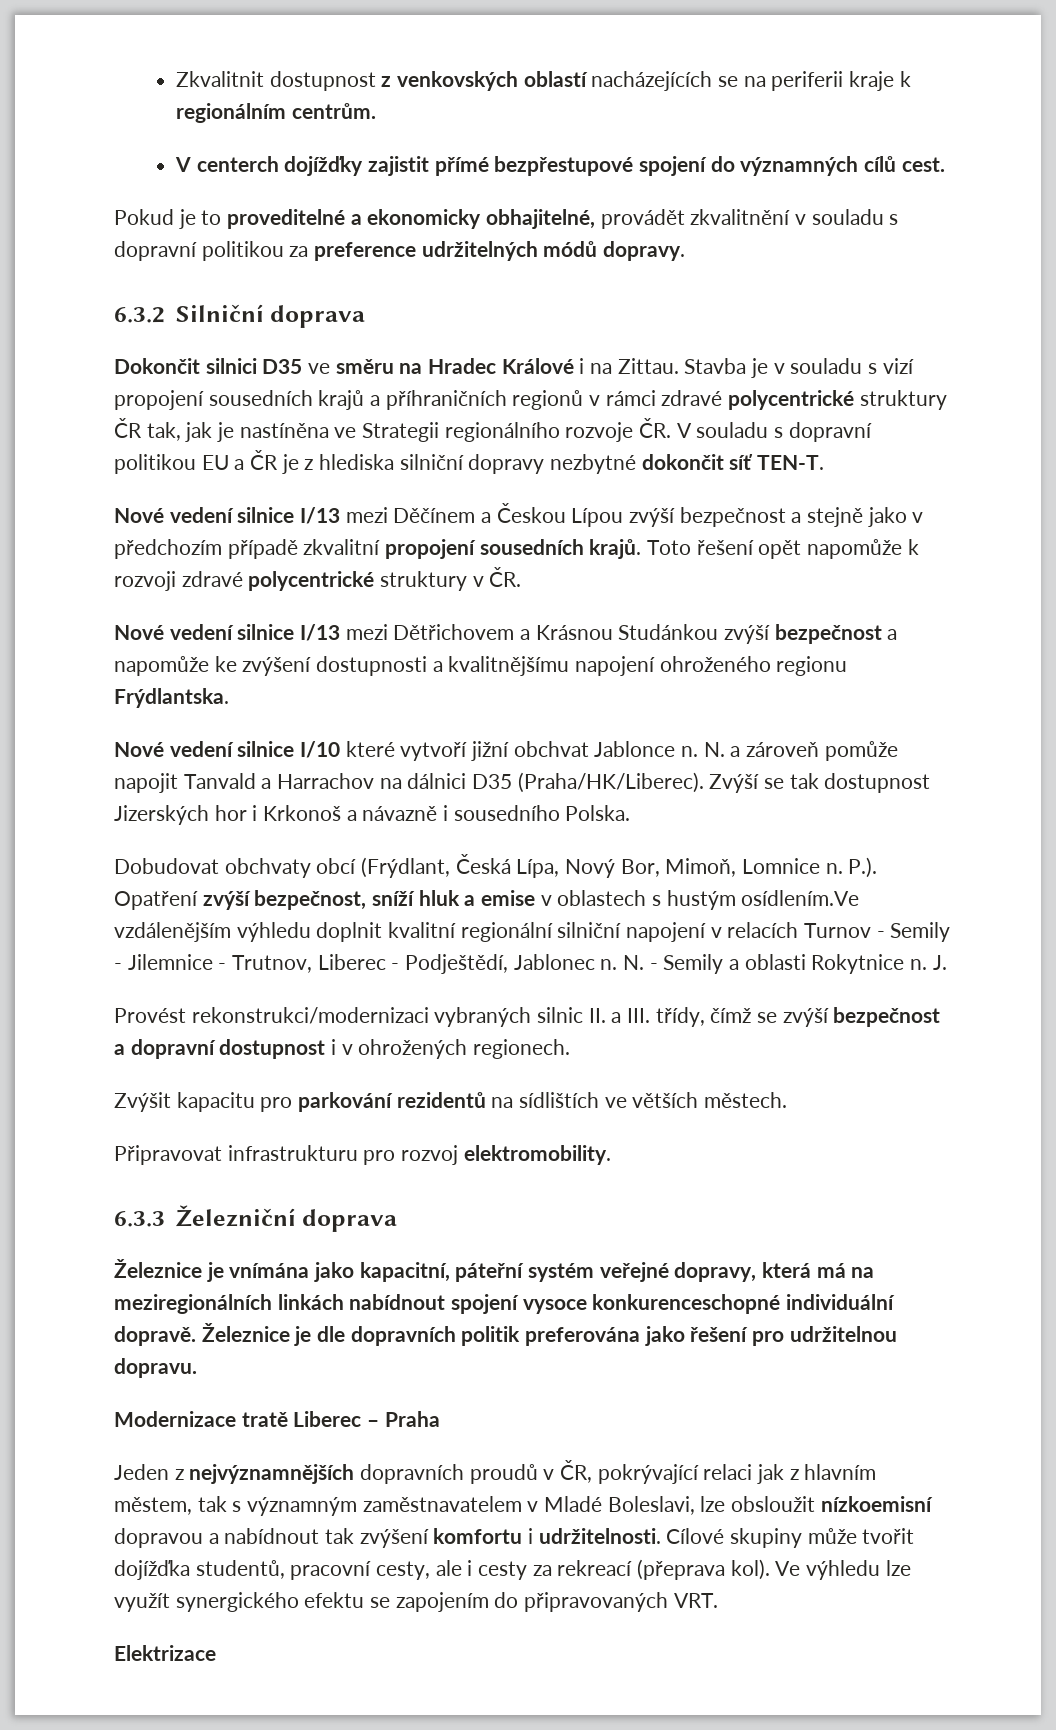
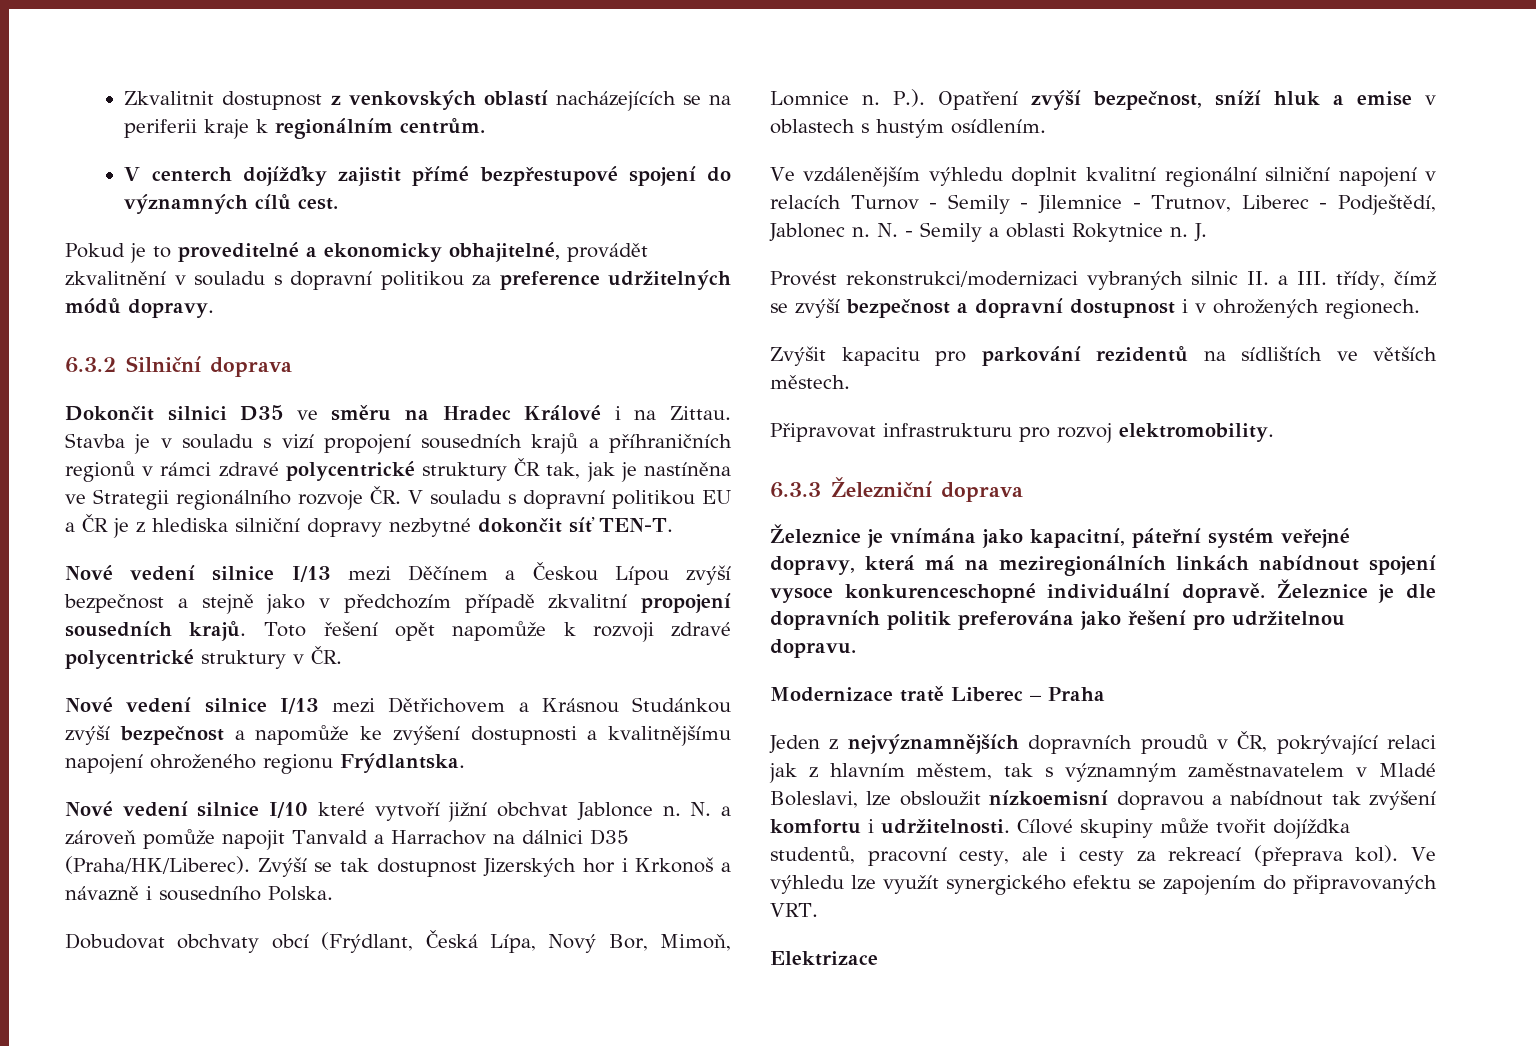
[741,890,860,906] osídlením.Ve -> [951,119,1046,134] [770,167,795,181] osídlením. // Ve

